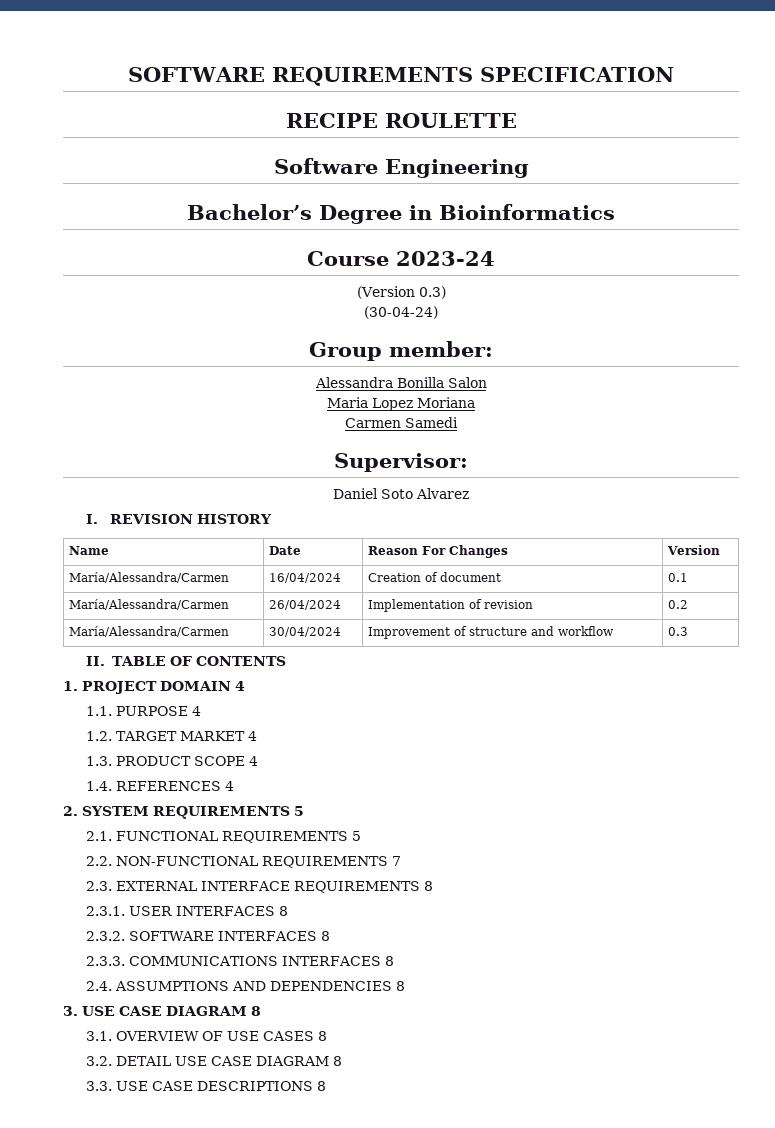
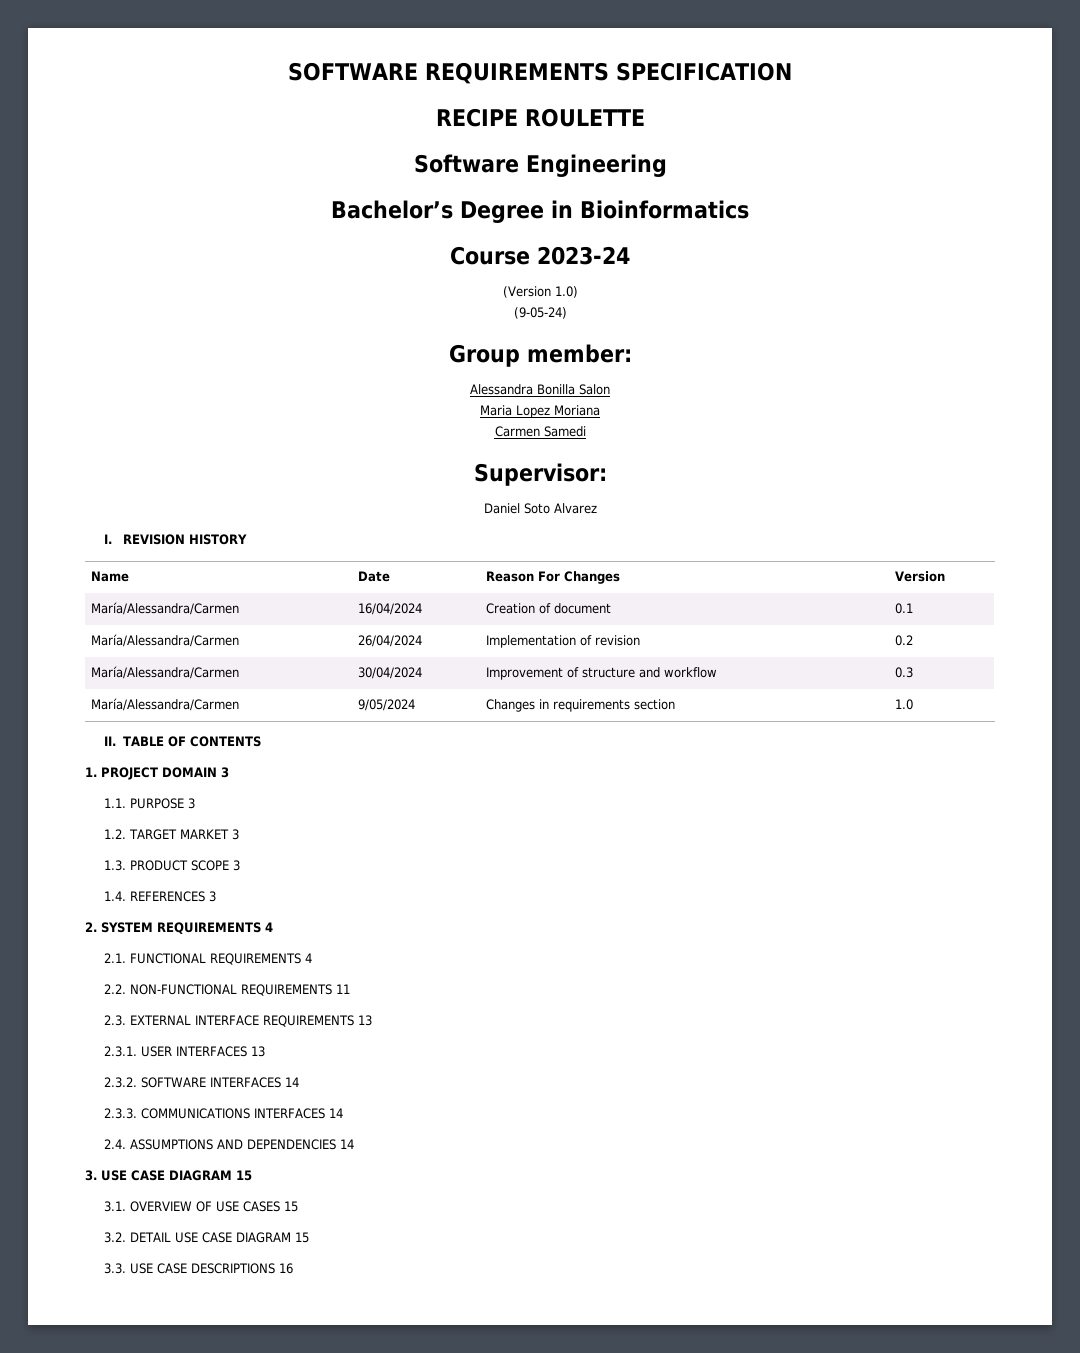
[418,286,446,299] [364,306,438,319] 0.3) // (30-04-24) -> [554,286,578,298] [513,307,567,319] 1.0) // (9-05-24)
(689, 631) none -> [90,698,239,711] [357,699,415,711] [485,699,675,712] [894,699,913,710] // María/Alessandra/Carmen | 9/05/2024 | Changes in requirements section | 1.0
[235,681,245,691] 4 -> [221,767,229,778] 3
[192,706,202,716] 4 -> [187,798,195,809] 3
[248,731,258,741] 4 -> [231,829,239,840] 3
[249,756,259,766] 4 -> [232,860,240,871] 3
[225,781,235,791] 4 -> [208,891,216,902] 3
[294,806,304,816] 5 -> [265,922,273,932] 4
[352,831,362,841] 5 -> [304,953,312,963] 4
[392,856,402,866] 7 -> [335,984,350,994] 11
[424,881,434,891] 8 -> [357,1015,372,1026] 13
[279,906,289,916] 8 -> [250,1046,265,1057] 13
[321,931,331,941] 8 -> [284,1077,299,1087] 14
[385,956,395,966] 8 -> [328,1108,343,1118] 14
[396,981,406,991] 8 -> [339,1139,354,1149] 14
[251,1006,261,1016] 8 -> [236,1170,252,1181] 15
[318,1031,328,1041] 8 -> [283,1201,298,1212] 15
[333,1056,343,1066] 8 -> [294,1232,309,1243] 15
[317,1081,327,1091] 8 -> [278,1263,293,1274] 16

